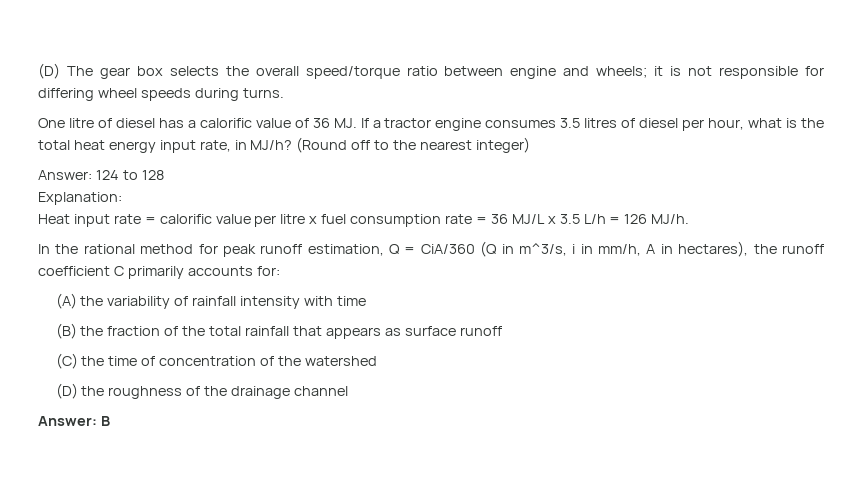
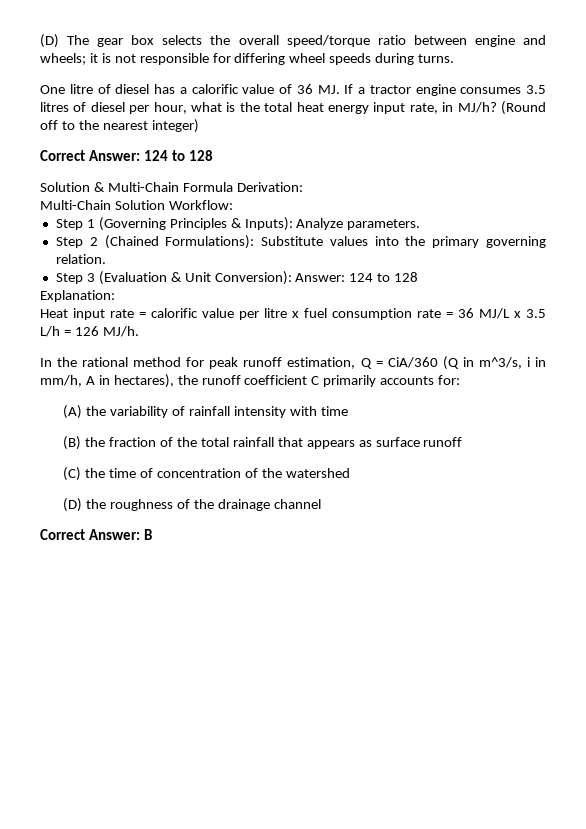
(530, 145) none -> [40,150,213,161] [40,182,303,192] [40,200,233,210] [55,217,421,231] [55,235,547,249] [55,254,106,264] [55,271,292,285] Correct Answer: 124 to 128 // Solution & Multi-Chain Formula Derivation: // Multi-Chain Solution Workflow: // Step 1 (Governing Principles & Inputs): Analyze parameters. // Step 2 (Chained Formulations): Substitute values into the primary governing relation. // Step 3 (Evaluation & Unit Conversion):
(348, 391) none -> [40,529,85,540] Correct

